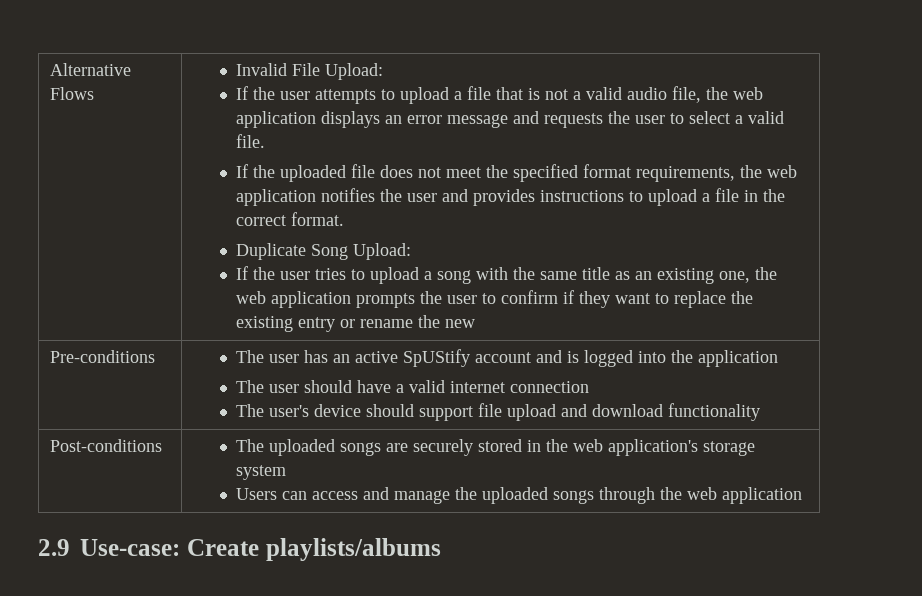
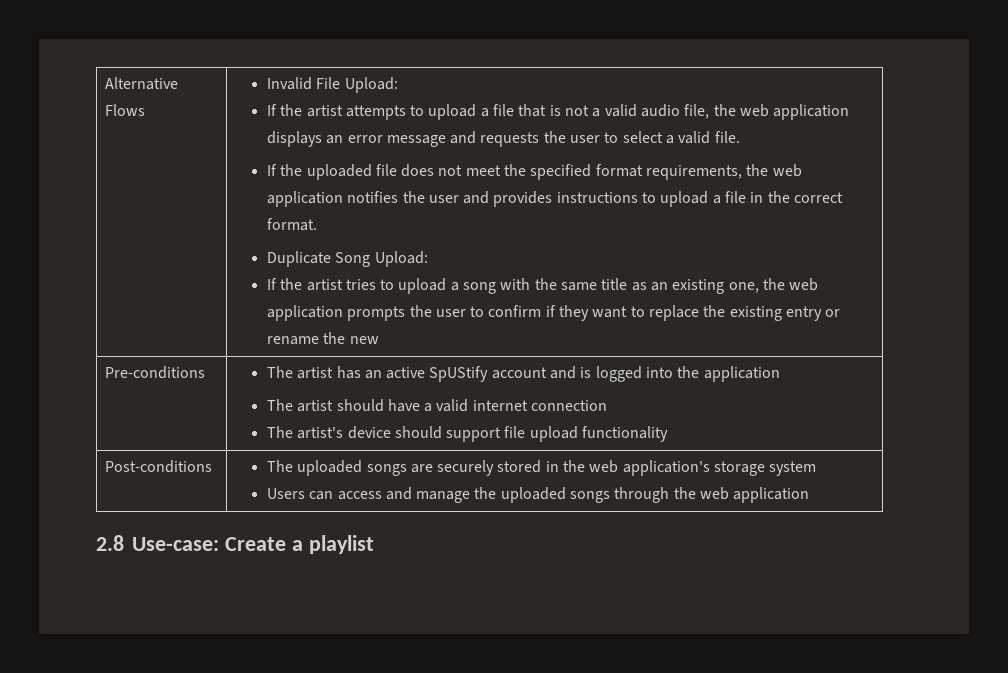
[280,91,311,100] user -> [306,105,343,117] artist
[280,271,311,280] user -> [306,279,343,291] artist
[269,354,300,363] user -> [297,367,334,379] artist
[269,384,300,393] user -> [297,400,334,412] artist
[269,405,310,417] user's -> [297,427,344,439] artist's
[561,404,664,417] and download -> (578, 434) none
[38,539,70,556] 2.9 -> [96,535,124,551] 2.8
[265,538,441,561] playlists/albums -> [291,535,374,554] a playlist

